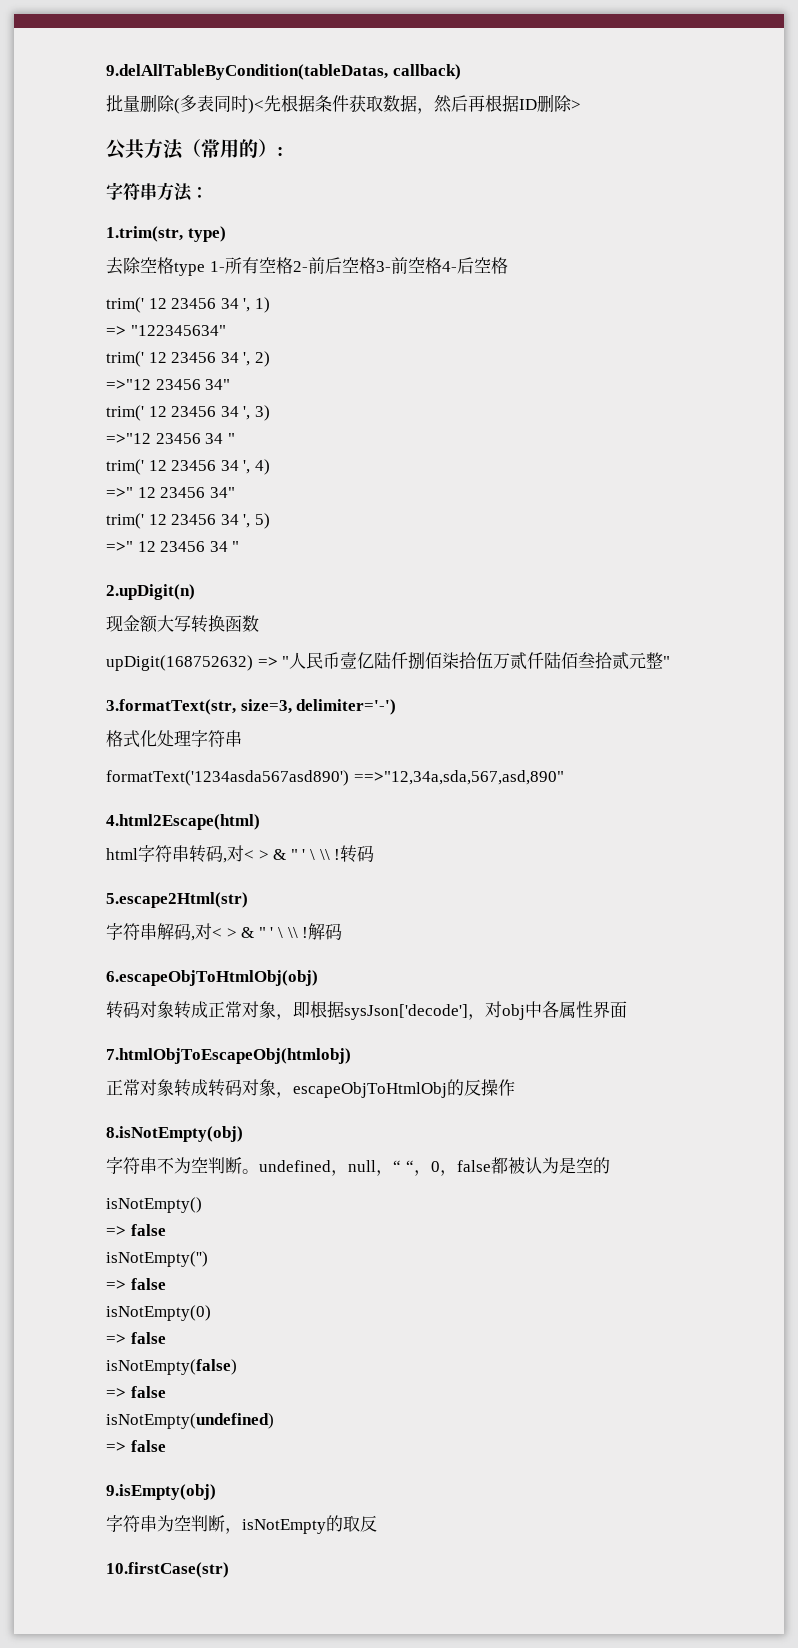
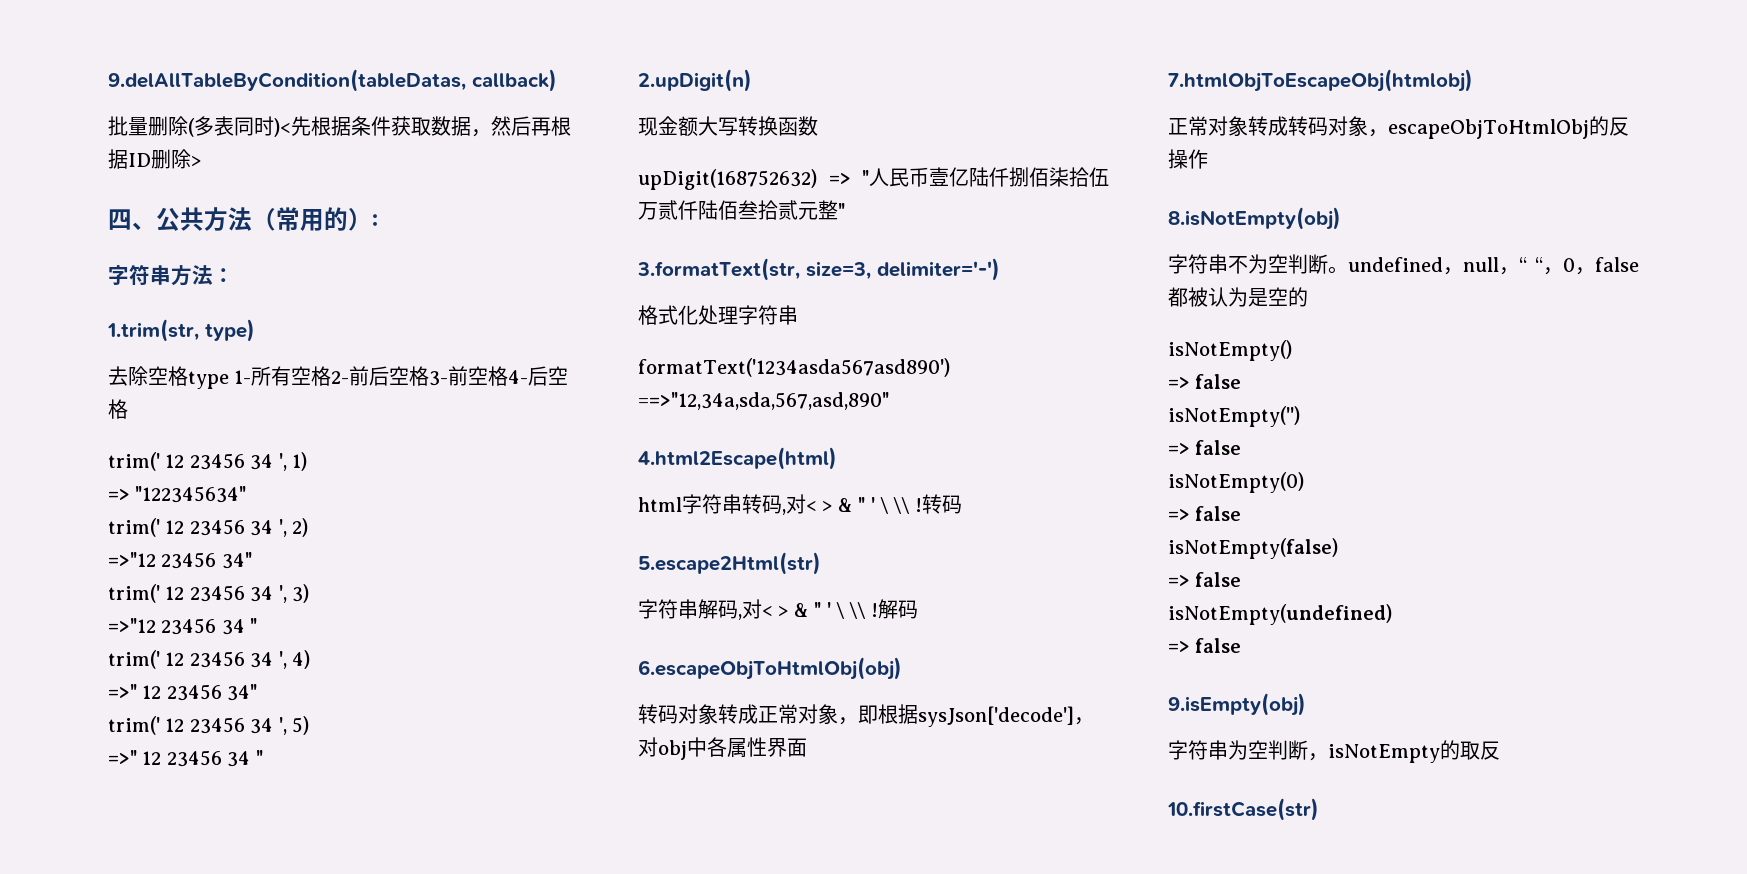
(581, 105) none -> [108,209,156,230] 四、

